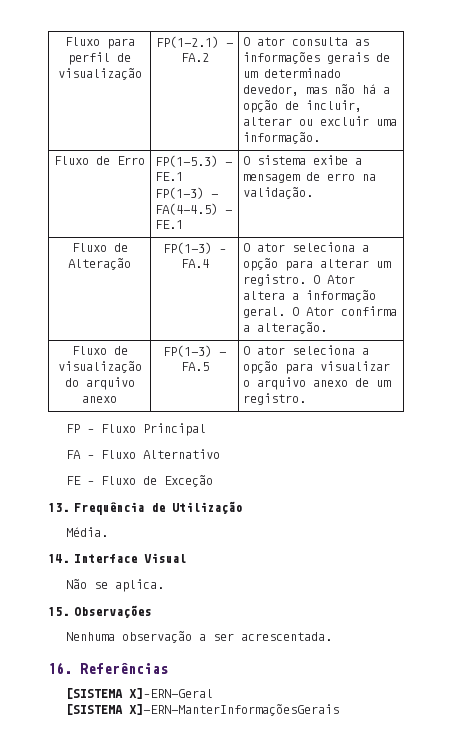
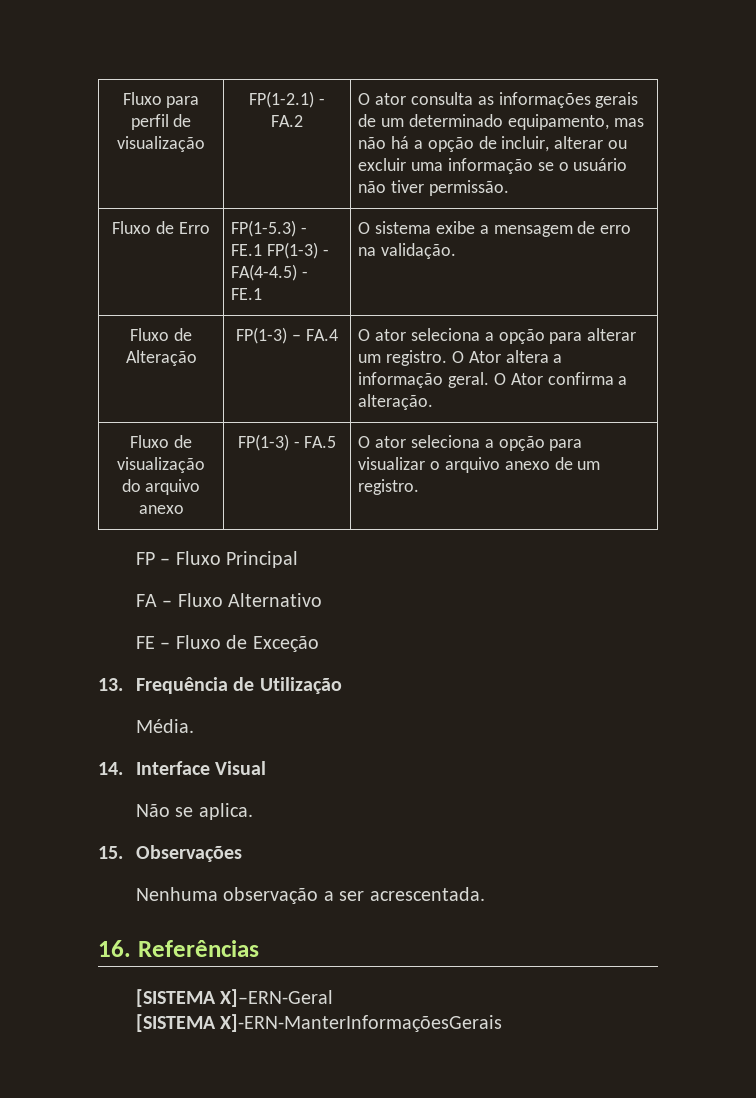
[242,85,299,96] devedor, -> [507,114,609,130] equipamento,
[242,132,320,144] informação. -> [447,158,628,174] [358,180,509,196] informação se o usuário não tiver permissão.

